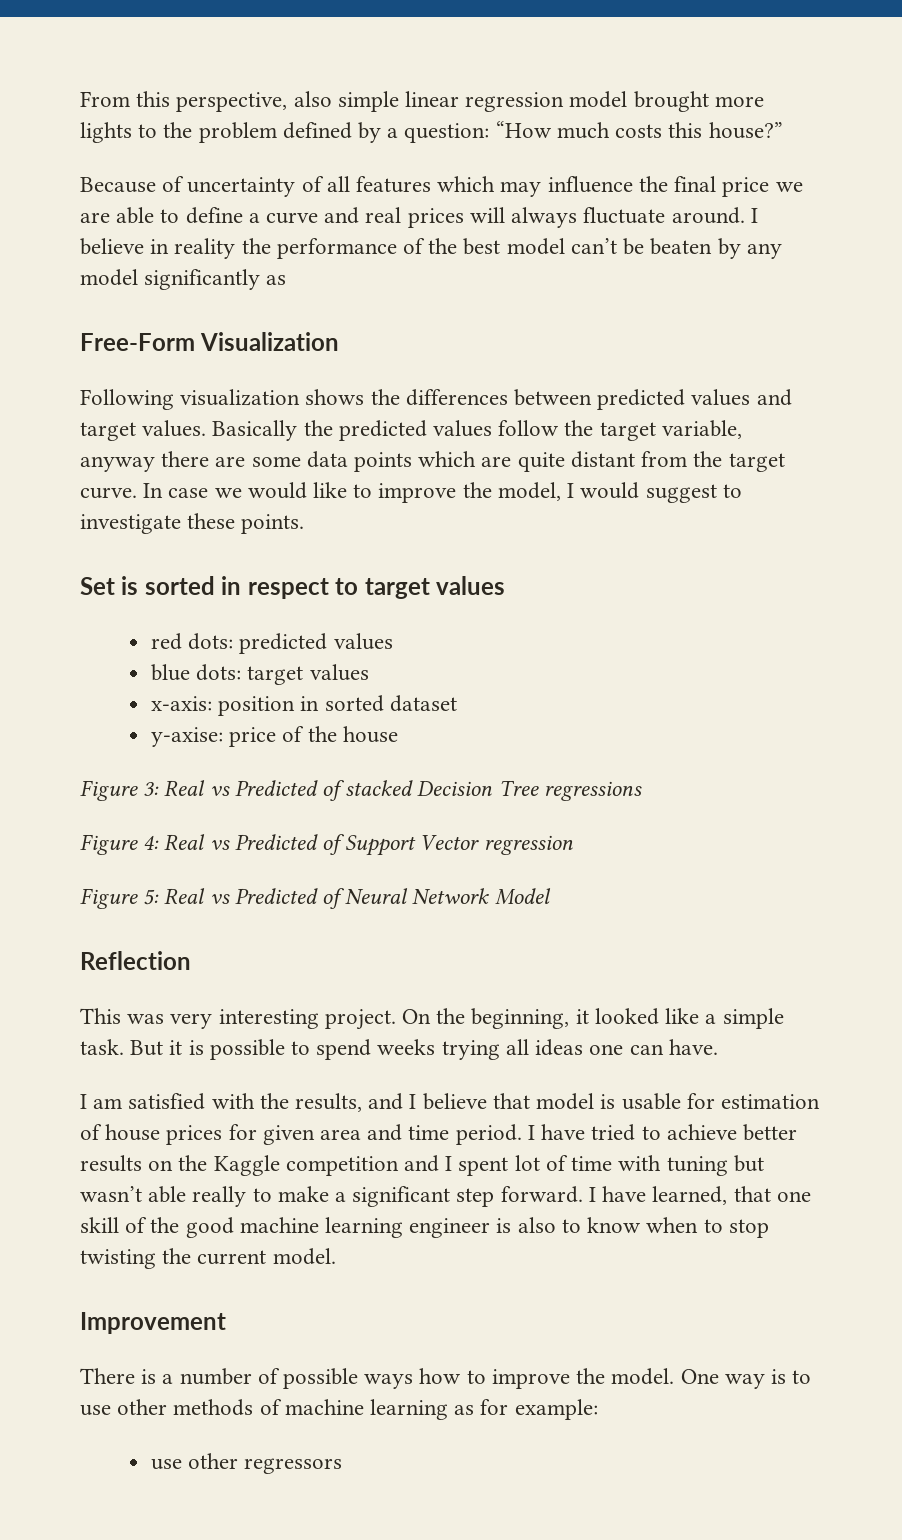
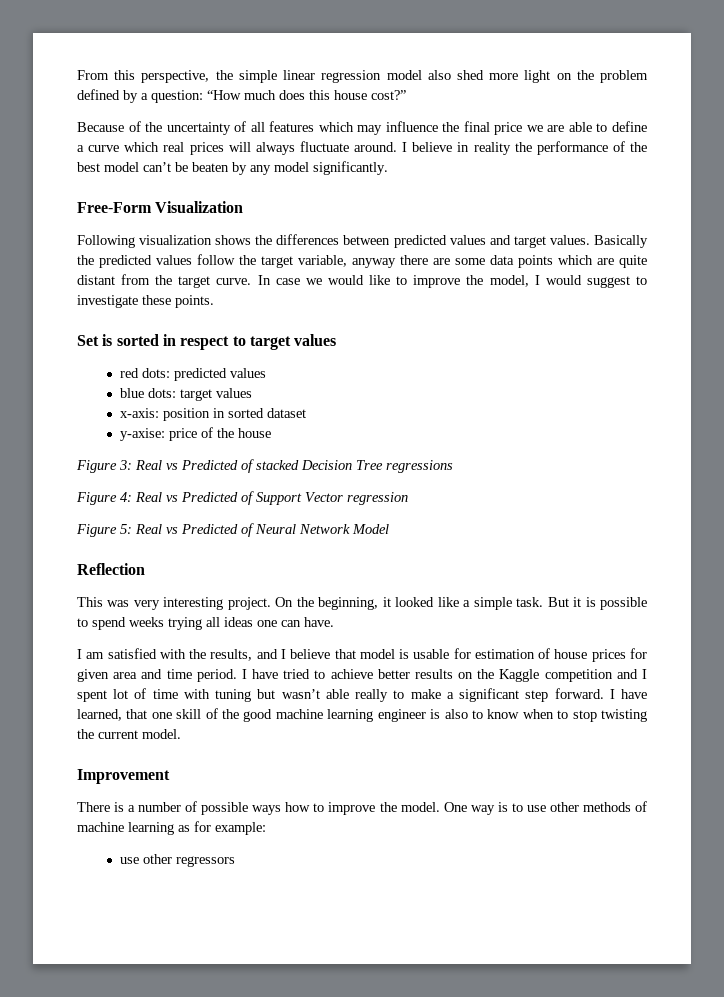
[293,91,332,107] also -> [215,70,233,80] the
[633,91,764,112] [80,122,158,143] brought more lights to -> [427,70,572,83] also shed more light on
[615,122,783,139] costs this house?” -> [279,90,406,100] does this house cost?”
(185, 184) none -> [145,122,163,132] the
[324,207,360,224] and -> [124,142,160,152] which
[144,269,287,290] significantly as -> [313,161,388,175] significantly.

